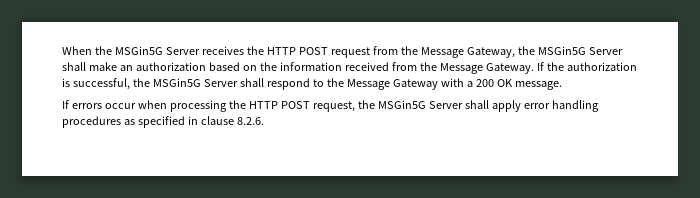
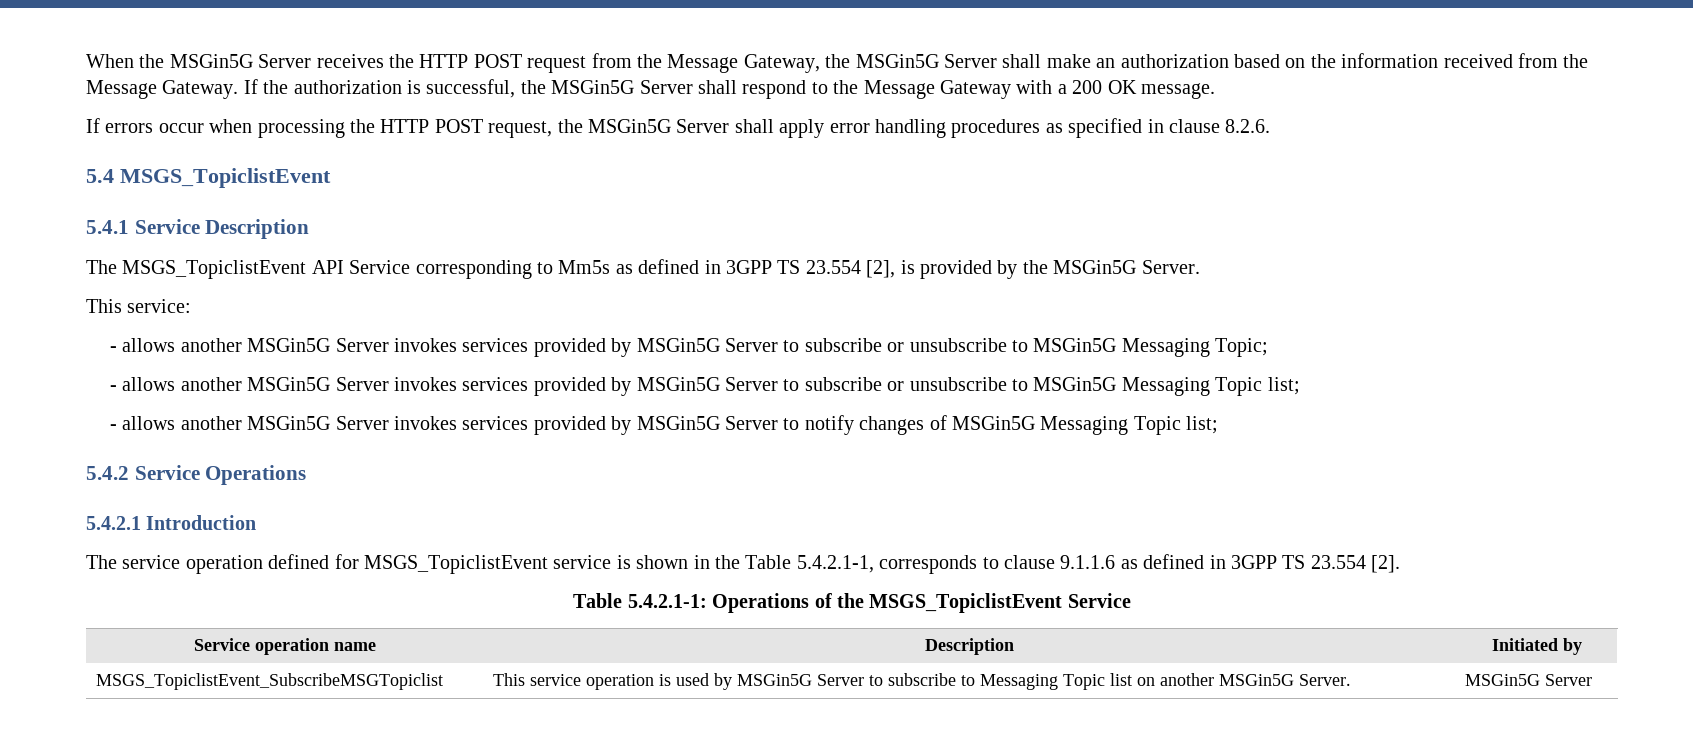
(264, 121) none -> [86,168,331,188] [86,219,310,239] [86,259,1200,279] [86,299,192,313] [109,338,1269,357] [109,377,1300,396] [109,415,1219,435] [86,465,307,485] [86,515,257,530] [86,554,1401,574] [573,593,1131,613] [194,638,376,655] [925,638,1014,655] [1491,638,1582,655] [96,673,444,690] [493,673,1352,690] [1465,674,1593,686] // 5.4 MSGS_TopiclistEvent // 5.4.1 Service Description // The MSGS_TopiclistEvent API Service corresponding to Mm5s as defined in 3GPP TS 23.554 [2], is provided by the MSGin5G Server. // This service: // - allows another MSGin5G Server invokes services provided by MSGin5G Server to subscribe or unsubscribe to MSGin5G Messaging Topic; // - allows another MSGin5G Server invokes services provided by MSGin5G Server to subscribe or unsubscribe to MSGin5G Messaging Topic list; // - allows another MSGin5G Server invokes services provided by MSGin5G Server to notify changes of MSGin5G Messaging Topic list; // 5.4.2 Service Operations // 5.4.2.1 Introduction // The service operation defined for MSGS_TopiclistEvent service is shown in the Table 5.4.2.1-1, corresponds to clause 9.1.1.6 as defined in 3GPP TS 23.554 [2]. // Table 5.4.2.1-1: Operations of the MSGS_TopiclistEvent Service // Service operation name | Description | Initiated by // MSGS_TopiclistEvent_SubscribeMSGTopiclist | This service operation is used by MSGin5G Server to subscribe to Messaging Topic list on another MSGin5G Server. | MSGin5G Server

